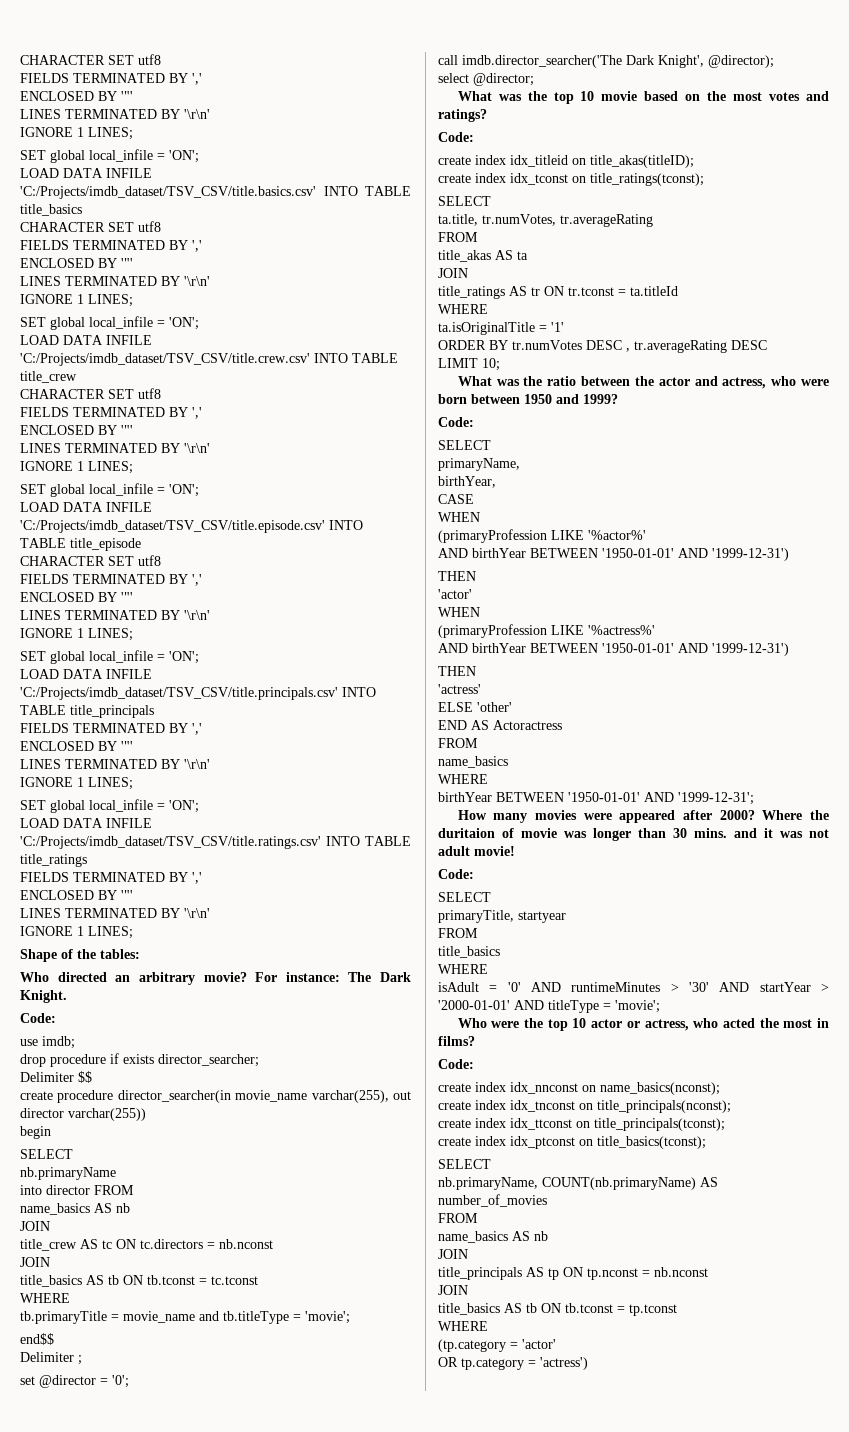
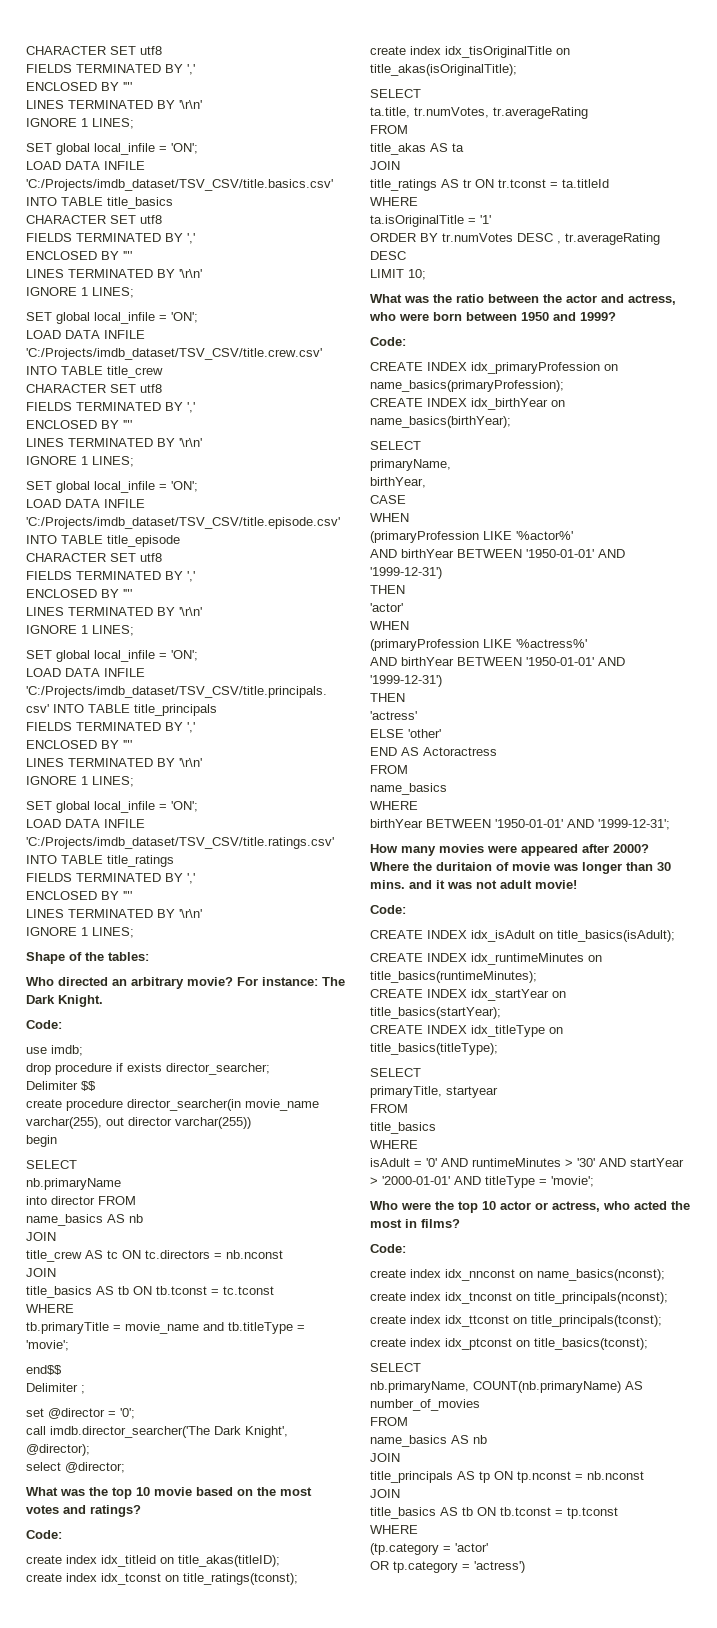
(704, 179) none -> [370,46,570,58] [370,64,517,76] // create index idx_tisOriginalTitle on title_akas(isOriginalTitle);
(474, 422) none -> [370,362,618,374] [370,380,564,392] [370,398,565,410] [370,416,511,428] // CREATE INDEX idx_primaryProfession on name_basics(primaryProfession); // CREATE INDEX idx_birthYear on name_basics(birthYear);
(474, 874) none -> [370,930,675,942] [370,953,602,965] [370,971,537,983] [370,989,566,1001] [370,1007,501,1019] [370,1025,563,1037] [370,1043,498,1055] // CREATE INDEX idx_isAdult on title_basics(isAdult); // CREATE INDEX idx_runtimeMinutes on title_basics(runtimeMinutes); // CREATE INDEX idx_startYear on title_basics(startYear); // CREATE INDEX idx_titleType on title_basics(titleType);

